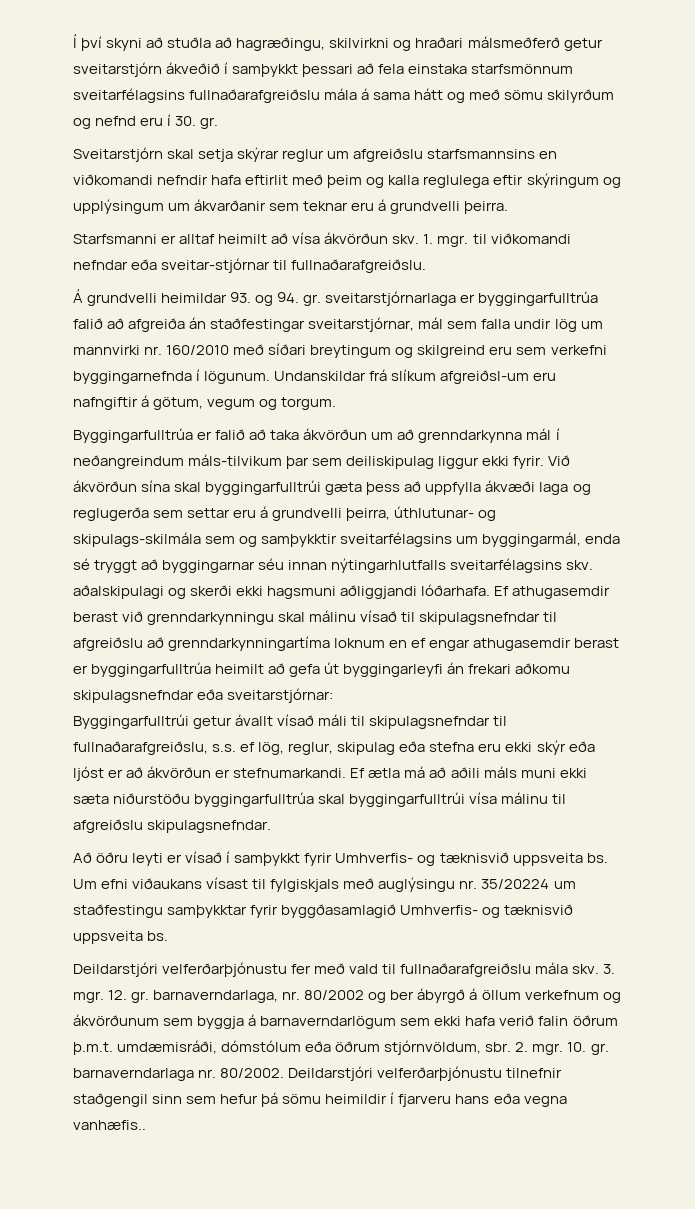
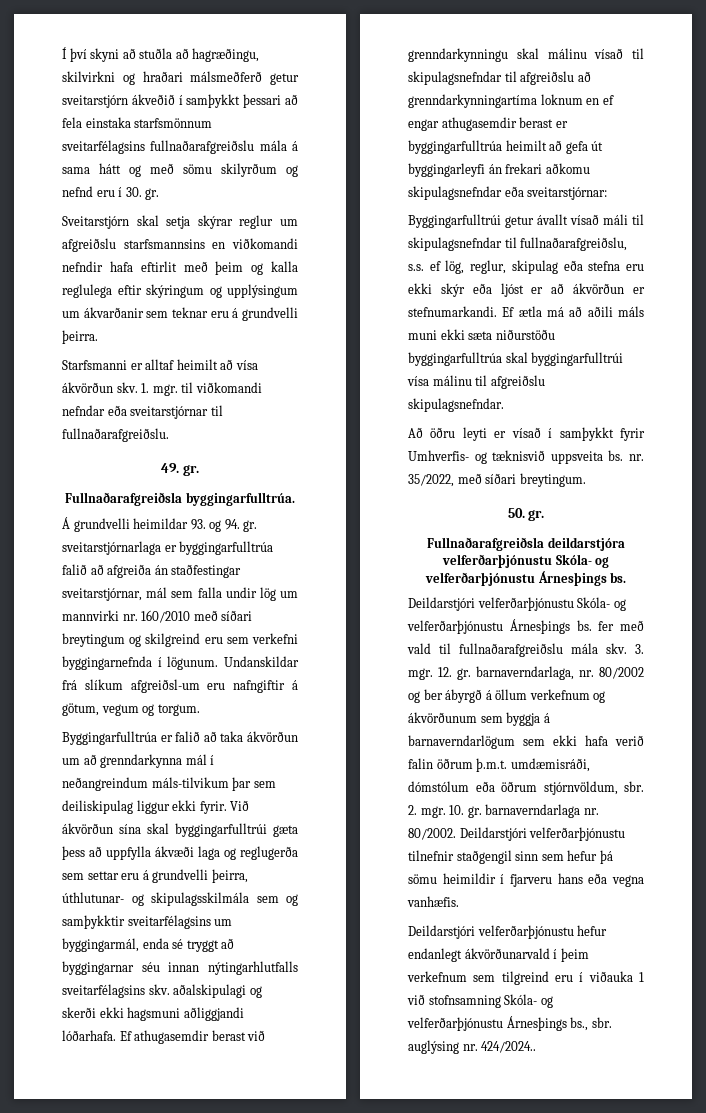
[161,258,271,273] sveitar-stjórnar -> [130,406,209,419] sveitarstjórnar
(427, 266) none -> [161,463,199,476] [65,492,295,506] // 49. gr. // Fullnaðarafgreiðsla byggingarfulltrúa.
[73,532,201,547] skipulags-skilmála -> [151,892,249,906] skipulagsskilmála
[73,877,576,892] [73,904,574,918] [73,931,169,944] [73,962,288,977] Um efni viðaukans vísast til fylgiskjals með auglýsingu nr. 35/20224 um staðfestingu samþykktar fyrir byggðasamlagið Umhverfis- og tæknisvið uppsveita bs. // Deildarstjóri velferðarþjónustu -> [629,454,644,461] [408,473,586,487] [507,508,545,521] [427,537,625,551] [441,554,610,568] [424,571,627,586] [408,597,626,611] [407,619,592,634] nr. 35/2022, með síðari breytingum. // 50. gr. // Fullnaðarafgreiðsla deildarstjóra velferðarþjónustu Skóla- og velferðarþjónustu Árnesþings bs. // Deildarstjóri velferðarþjónustu Skóla- og velferðarþjónustu Árnesþings bs.
[73,1120,146,1130] vanhæfis.. -> [407,896,459,907] [408,925,608,939] [408,948,589,962] [407,971,644,985] [407,994,553,1008] [407,1016,612,1031] [408,1040,537,1054] vanhæfis. // Deildarstjóri velferðarþjónustu hefur endanlegt ákvörðunarvald í þeim verkefnum sem tilgreind eru í viðauka 1 við stofnsamning Skóla- og velferðarþjónustu Árnesþings bs., sbr. auglýsing nr. 424/2024..

